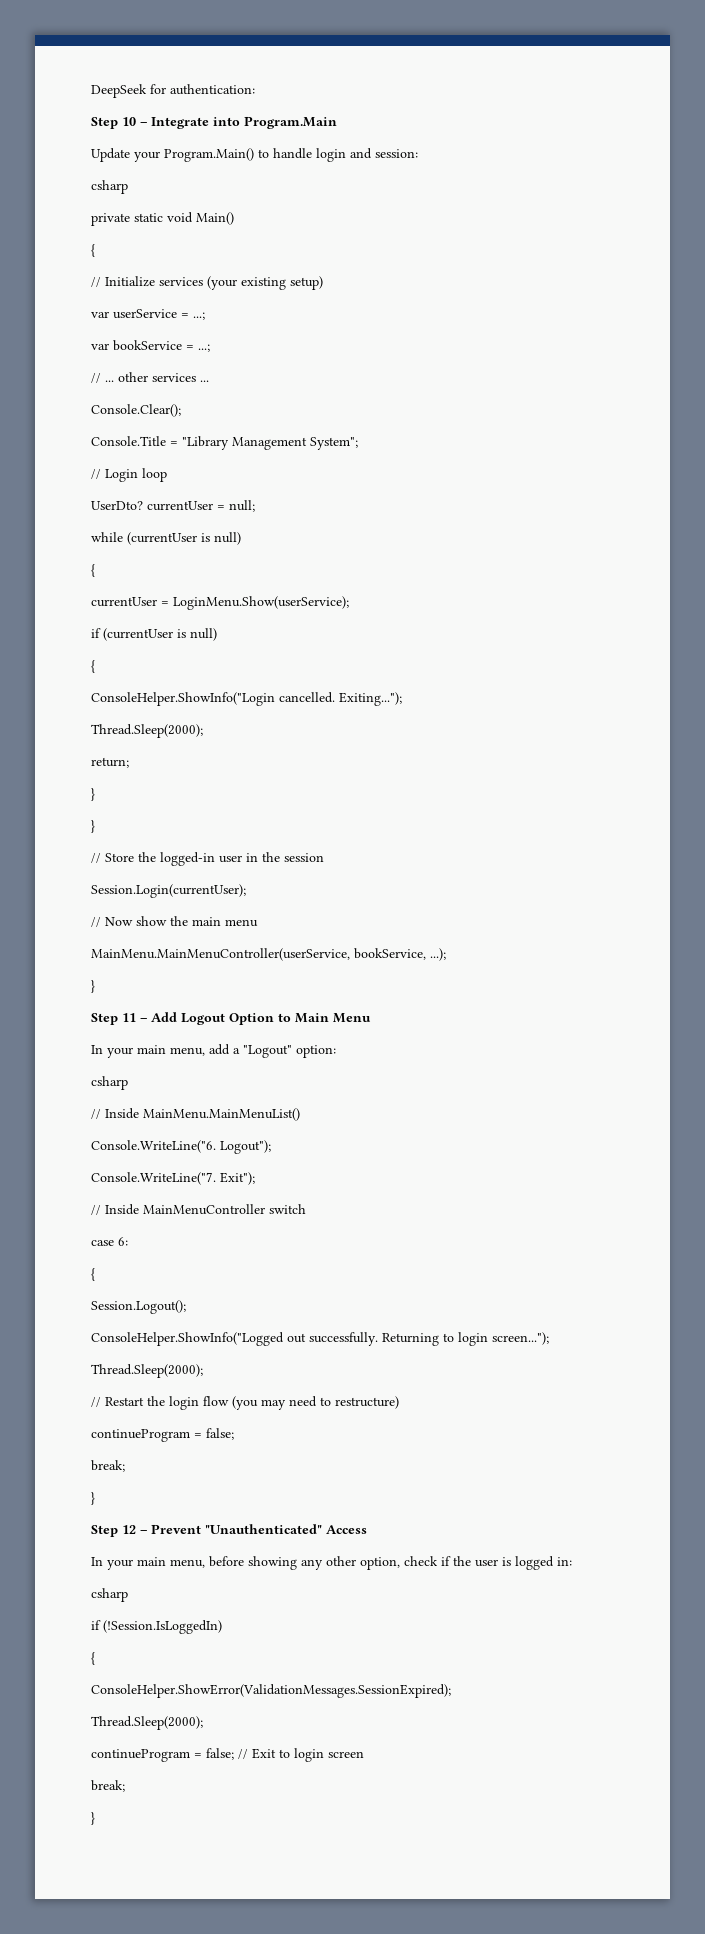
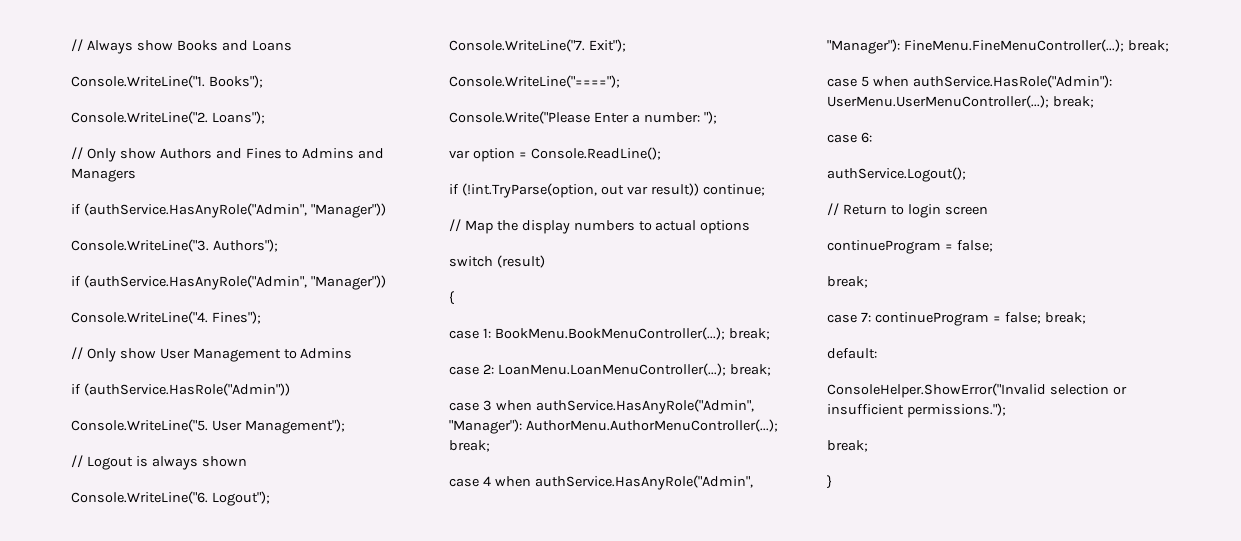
[91,84,255,98] [91,116,337,129] [91,148,418,162] [91,180,128,194] [91,212,234,226] [91,244,95,257] [91,276,323,290] [91,309,205,320] [91,340,210,352] [91,372,209,383] [91,404,181,417] [91,436,358,450] [91,468,167,482] [91,500,255,512] [91,532,241,545] [91,564,95,577] [91,596,349,610] [91,628,217,641] [91,660,95,673] [91,692,402,706] [91,724,203,738] [91,757,129,768] [91,788,95,801] [91,820,95,833] [91,852,324,866] [91,884,246,898] [91,916,258,927] [91,948,446,961] [91,980,95,993] [91,1012,371,1025] [91,1044,336,1058] [91,1076,128,1090] [91,1108,300,1121] [91,1140,271,1154] [91,1172,255,1185] [91,1204,306,1215] [91,1237,128,1246] [91,1268,95,1281] [91,1300,186,1314] [91,1332,549,1346] [91,1364,203,1378] [91,1396,399,1410] [91,1428,234,1442] [91,1460,125,1472] [91,1492,95,1505] [91,1524,367,1537] [91,1556,572,1570] [91,1588,128,1602] [91,1620,222,1634] [91,1652,95,1665] [91,1684,451,1698] [91,1716,203,1730] [91,1748,364,1762] DeepSeek for authentication: // Step 10 – Integrate into Program.Main // Update your Program.Main() to handle login and session: // csharp // private static void Main() // { // // Initialize services (your existing setup) // var userService = ...; // var bookService = ...; // // ... other services ... // Console.Clear(); // Console.Title = "Library Management System"; // // Login loop // UserDto? currentUser = null; // while (currentUser is null) // { // currentUser = LoginMenu.Show(userService); // if (currentUser is null) // { // ConsoleHelper.ShowInfo("Login cancelled. Exiting..."); // Thread.Sleep(2000); // return; // } // } // // Store the logged-in user in the session // Session.Login(currentUser); // // Now show the main menu // MainMenu.MainMenuController(userService, bookService, ...); // } // Step 11 – Add Logout Option to Main Menu // In your main menu, add a "Logout" option: // csharp // // Inside MainMenu.MainMenuList() // Console.WriteLine("6. Logout"); // Console.WriteLine("7. Exit"); // // Inside MainMenuController switch // case 6: // { // Session.Logout(); // ConsoleHelper.ShowInfo("Logged out successfully. Returning to login screen..."); // Thread.Sleep(2000); // // Restart the login flow (you may need to restructure) // continueProgram = false; // break; // } // Step 12 – Prevent "Unauthenticated" Access // In your main menu, before showing any other option, check if the user is logged in: // csharp // if (!Session.IsLoggedIn) // { // ConsoleHelper.ShowError(ValidationMessages.SessionExpired); // Thread.Sleep(2000); // continueProgram = false; // Exit to login screen -> [71,39,292,54] [71,75,263,88] [71,111,265,124] [71,147,385,162] [71,168,136,182] [71,203,386,218] [71,239,278,252] [71,275,386,290] [71,311,261,324] [71,347,353,362] [71,383,290,396] [71,419,345,434] [71,455,247,470] [71,491,270,506] [449,39,626,52] [449,75,620,88] [449,111,717,124] [449,147,661,162] [449,183,765,198] [449,219,751,234] [449,255,545,268] [449,291,454,305] [449,327,770,340] [449,363,771,376] [449,399,754,414] [449,419,778,434] [449,440,490,452] [449,475,753,490] [827,39,1169,54] [827,75,1112,88] [827,95,1094,108] [827,132,872,143] [827,167,966,182] [827,203,988,218] [827,240,993,254] [827,276,868,288] [827,312,1086,326] [827,348,877,359] [827,383,1127,398] [827,403,1006,418] // Always show Books and Loans // Console.WriteLine("1. Books"); // Console.WriteLine("2. Loans"); // // Only show Authors and Fines to Admins and Managers // if (authService.HasAnyRole("Admin", "Manager")) // Console.WriteLine("3. Authors"); // if (authService.HasAnyRole("Admin", "Manager")) // Console.WriteLine("4. Fines"); // // Only show User Management to Admins // if (authService.HasRole("Admin")) // Console.WriteLine("5. User Management"); // // Logout is always shown // Console.WriteLine("6. Logout"); // Console.WriteLine("7. Exit"); // Console.WriteLine("===="); // Console.Write("Please Enter a number: "); // var option = Console.ReadLine(); // if (!int.TryParse(option, out var result)) continue; // // Map the display numbers to actual options // switch (result) // { // case 1: BookMenu.BookMenuController(...); break; // case 2: LoanMenu.LoanMenuController(...); break; // case 3 when authService.HasAnyRole("Admin", "Manager"): AuthorMenu.AuthorMenuController(...); break; // case 4 when authService.HasAnyRole("Admin", "Manager"): FineMenu.FineMenuController(...); break; // case 5 when authService.HasRole("Admin"): UserMenu.UserMenuController(...); break; // case 6: // authService.Logout(); // // Return to login screen // continueProgram = false; // break; // case 7: continueProgram = false; break; // default: // ConsoleHelper.ShowError("Invalid selection or insufficient permissions.");

